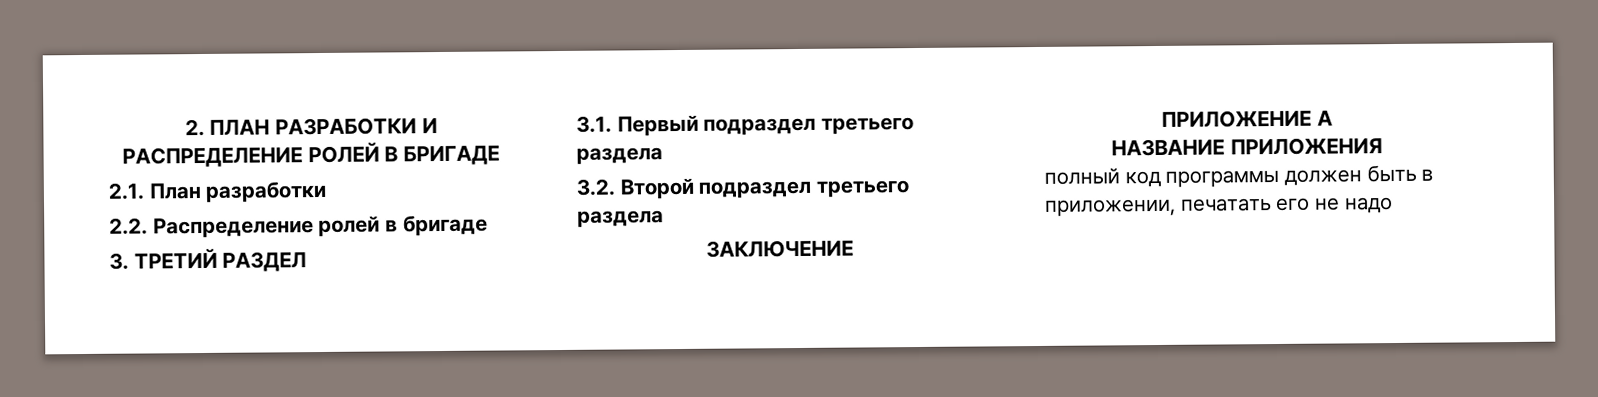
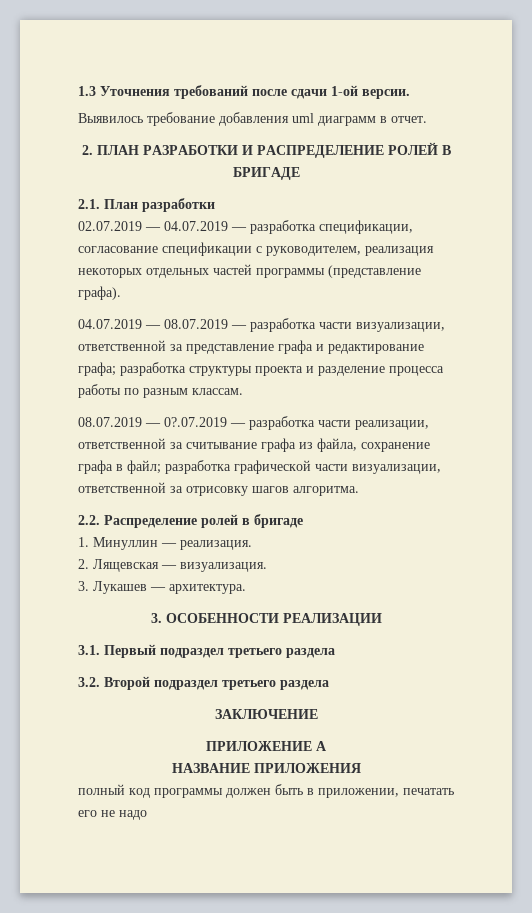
(184, 127) none -> [78,85,410,99] [78,112,427,126] 1.3 Уточнения требований после сдачи 1-ой версии. // Выявилось требование добавления uml диаграмм в отчет. //
(328, 191) none -> [78,220,413,234] [78,242,434,256] [78,264,421,278] [78,286,121,300] [78,318,445,332] [78,340,424,354] [78,362,444,376] [78,384,243,398] [78,416,429,430] [78,438,430,452] [78,460,441,474] [78,482,359,496] // 02.07.2019 — 04.07.2019 — разработка спецификации, согласование спецификации с руководителем, реализация некоторых отдельных частей программы (представление графа). // 04.07.2019 — 08.07.2019 — разработка части визуализации, ответственной за представление графа и редактирование графа; разработка структуры проекта и разделение процесса работы по разным классам. // 08.07.2019 — 0?.07.2019 — разработка части реализации, ответственной за считывание графа из файла, сохранение графа в файл; разработка графической части визуализации, ответственной за отрисовку шагов алгоритма.
[109,248,308,272] 3. ТРЕТИЙ РАЗДЕЛ -> [78,537,252,550] [78,559,267,572] [78,581,246,594] [150,613,382,626] 1. Минуллин — реализация. // 2. Лящевская — визуализация. // 3. Лукашев — архитектура. // 3. ОСОБЕННОСТИ РЕАЛИЗАЦИИ

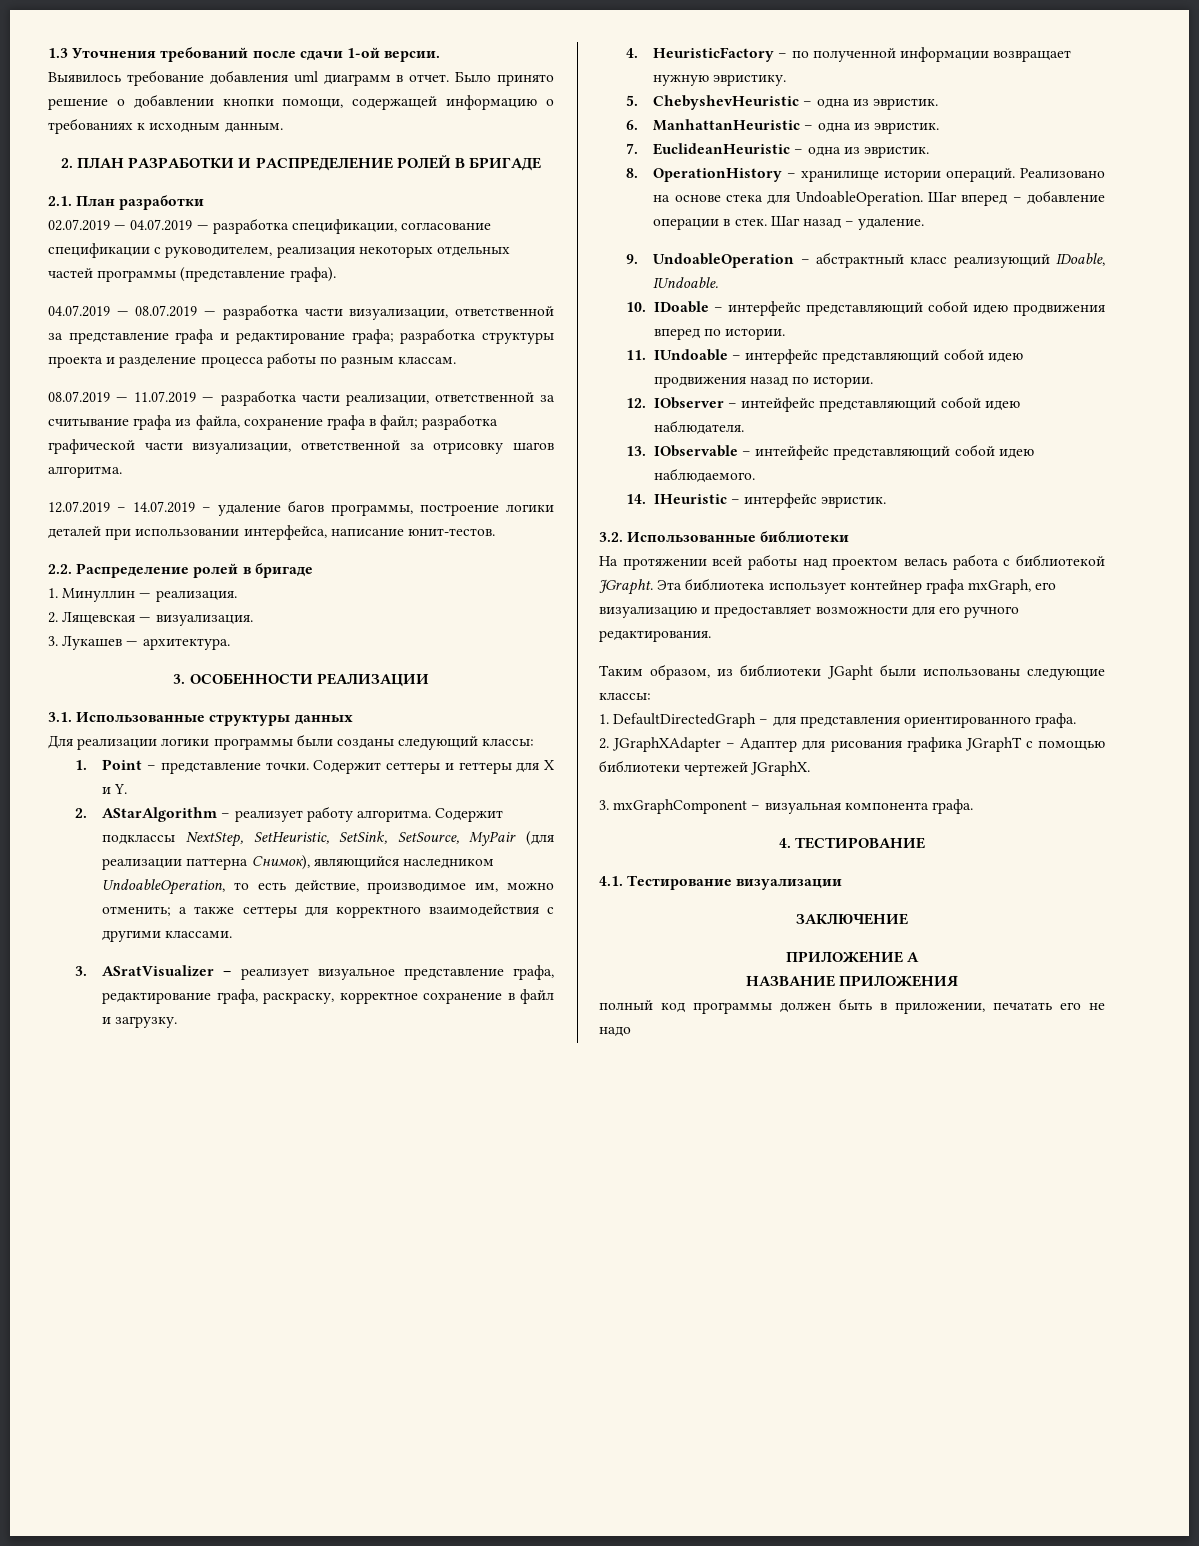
(427, 119) none -> [455,71,554,86] [48,94,554,110] [48,118,283,134] Было принято решение о добавлении кнопки помощи, содержащей информацию о требованиях к исходным данным.
[164,417,227,427] 0?.07.2019 -> [134,391,197,403] 11.07.2019
(359, 491) none -> [48,500,554,516] [48,525,495,540] // 12.07.2019 – 14.07.2019 – удаление багов программы, построение логики деталей при использовании интерфейса, написание юнит-тестов.
[104,644,335,658] [78,676,329,690] Первый подраздел третьего раздела // 3.2. Второй подраздел третьего раздела -> [76,712,353,726] [48,734,535,750] [75,759,555,774] [102,784,128,794] [75,806,504,822] [102,831,554,847] [102,855,494,870] [102,879,554,895] [102,904,554,918] [102,930,233,942] [75,965,554,980] [102,989,554,1004] [102,1016,178,1028] [626,47,1072,62] [653,74,787,86] [626,95,938,110] [626,119,939,134] [626,143,929,158] [626,168,1105,182] [653,190,1105,206] [653,216,925,230] [626,252,1105,268] [653,277,719,288] [626,300,1105,316] [653,328,786,340] [626,348,1023,364] [653,376,874,388] [626,396,1020,412] [653,420,744,435] [626,444,1034,460] [653,468,755,483] [626,493,887,508] [599,531,850,542] [599,554,1105,570] [599,578,1057,595] [599,606,1020,618] [599,630,711,642] [599,664,1105,680] [599,693,651,700] [599,713,1077,728] [599,737,1105,752] [599,760,811,776] [599,799,973,814] [778,837,926,849] [599,875,843,890] Использованные структуры данных // Для реализации логики программы были созданы следующий классы: // 1. Point – представление точки. Содержит сеттеры и геттеры для Х и Y. // 2. AStarAlgorithm – реализует работу алгоритма. Содержит подклассы NextStep, SetHeuristic, SetSink, SetSource, MyPair (для реализации паттерна Снимок), являющийся наследником UndoableOperation, то есть действие, производимое им, можно отменить; а также сеттеры для корректного взаимодействия с другими классами. // 3. ASratVisualizer – реализует визуальное представление графа, редактирование графа, раскраску, корректное сохранение в файл и загрузку. // 4. HeuristicFactory – по полученной информации возвращает нужную эвристику. // 5. ChebyshevHeuristic – одна из эвристик. // 6. ManhattanHeuristic – одна из эвристик. // 7. EuclideanHeuristic – одна из эвристик. // 8. OperationHistory – хранилище истории операций. Реализовано на основе стека для UndoableOperation. Шаг вперед – добавление операции в стек. Шаг назад – удаление. // 9. UndoableOperation – абстрактный класс реализующий IDoable, IUndoable. // 10. IDoable – интерфейс представляющий собой идею продвижения вперед по истории. // 11. IUndoable – интерфейс представляющий собой идею продвижения назад по истории. // 12. IObserver – интейфейс представляющий собой идею наблюдателя. // 13. IObservable – интейфейс представляющий собой идею наблюдаемого. // 14. IHeuristic – интерфейс эвристик. // 3.2. Использованные библиотеки // На протяжении всей работы над проектом велась работа с библиотекой JGrapht. Эта библиотека использует контейнер графа mxGraph, его визуализацию и предоставляет возможности для его ручного редактирования. // Таким образом, из библиотеки JGapht были использованы следующие классы: // 1. DefaultDirectedGraph – для представления ориентированного графа. // 2. JGraphXAdapter – Адаптер для рисования графика JGraphT с помощью библиотеки чертежей JGraphX. // 3. mxGraphComponent – визуальная компонента графа. // 4. ТЕСТИРОВАНИЕ // 4.1. Тестирование визуализации

